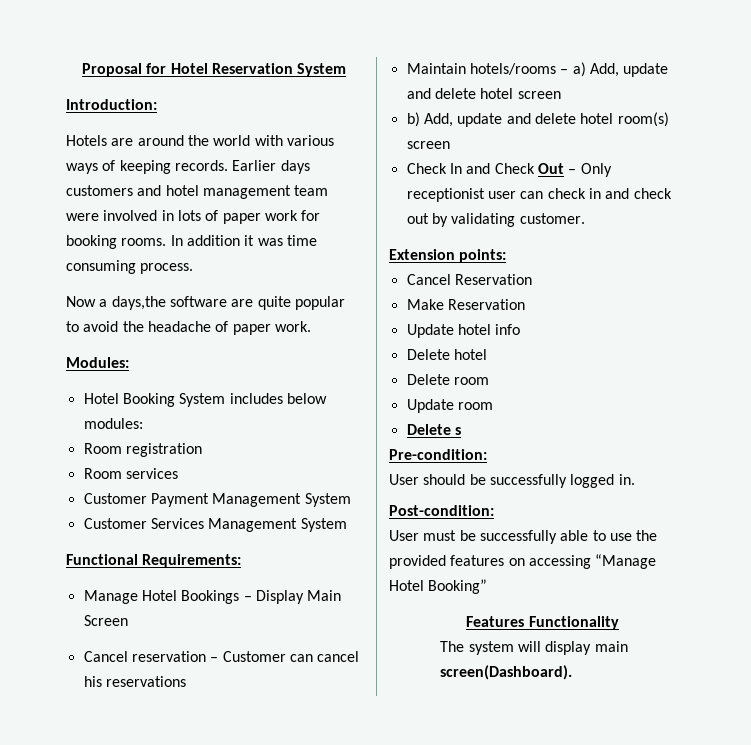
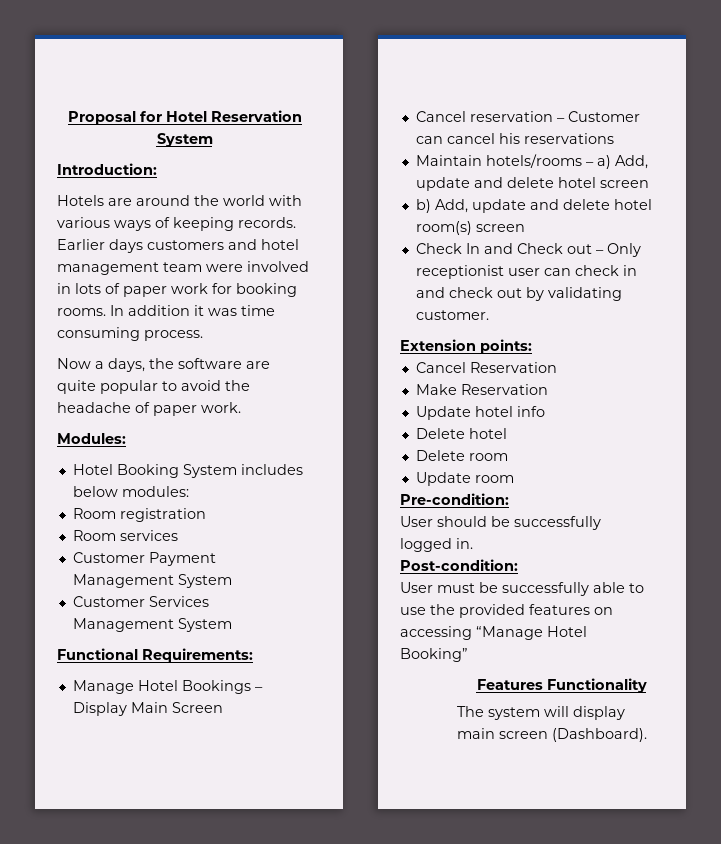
[111,296,166,310] days,the -> [108,358,174,372] days, the
[537,163,564,174] Out -> [566,244,592,254] out
[406,424,461,435] // Delete s -> (514, 479) none
[440,665,573,680] screen(Dashboard). -> [498,728,647,742] screen (Dashboard).

